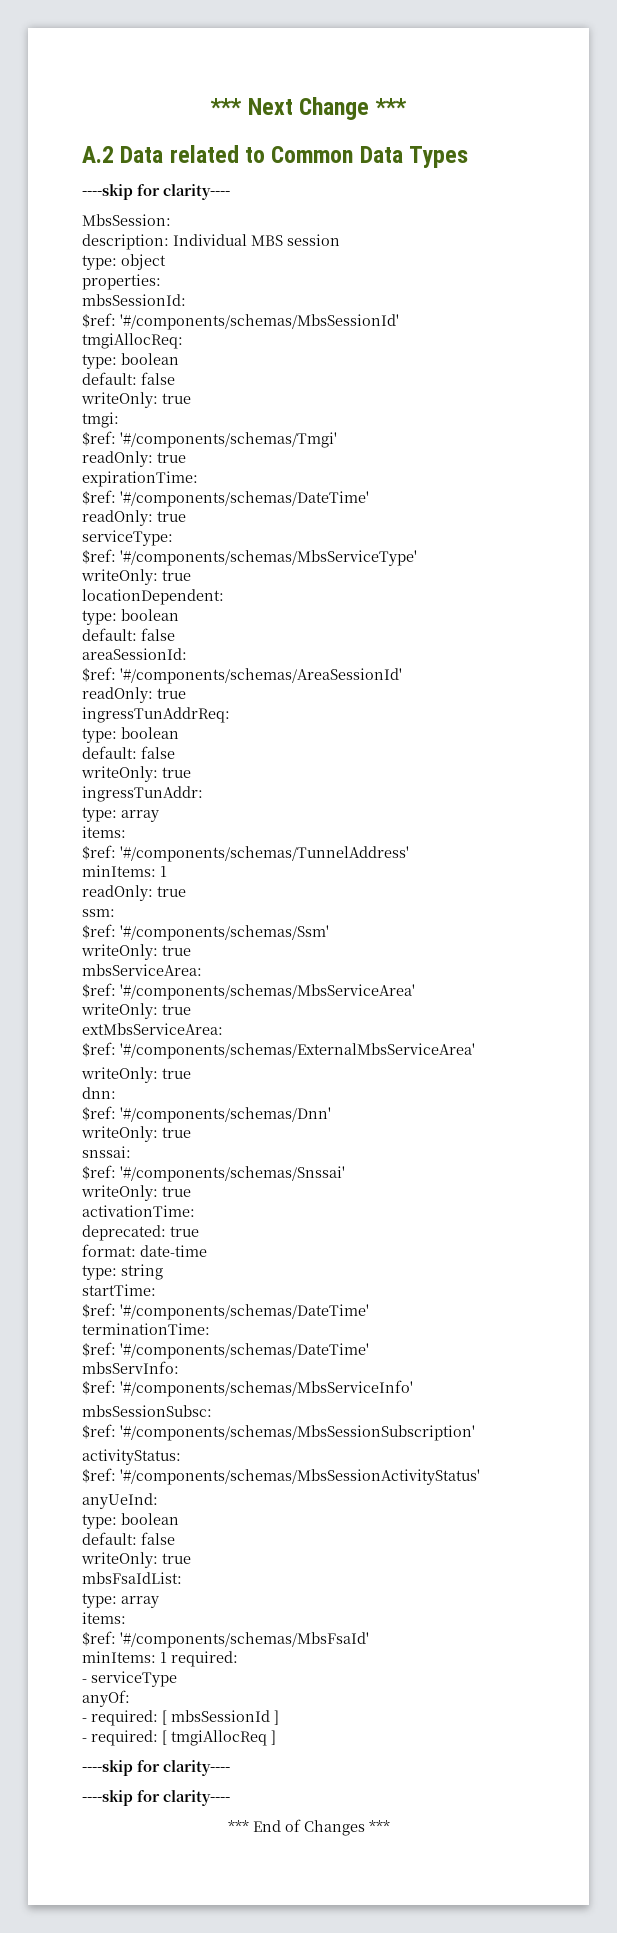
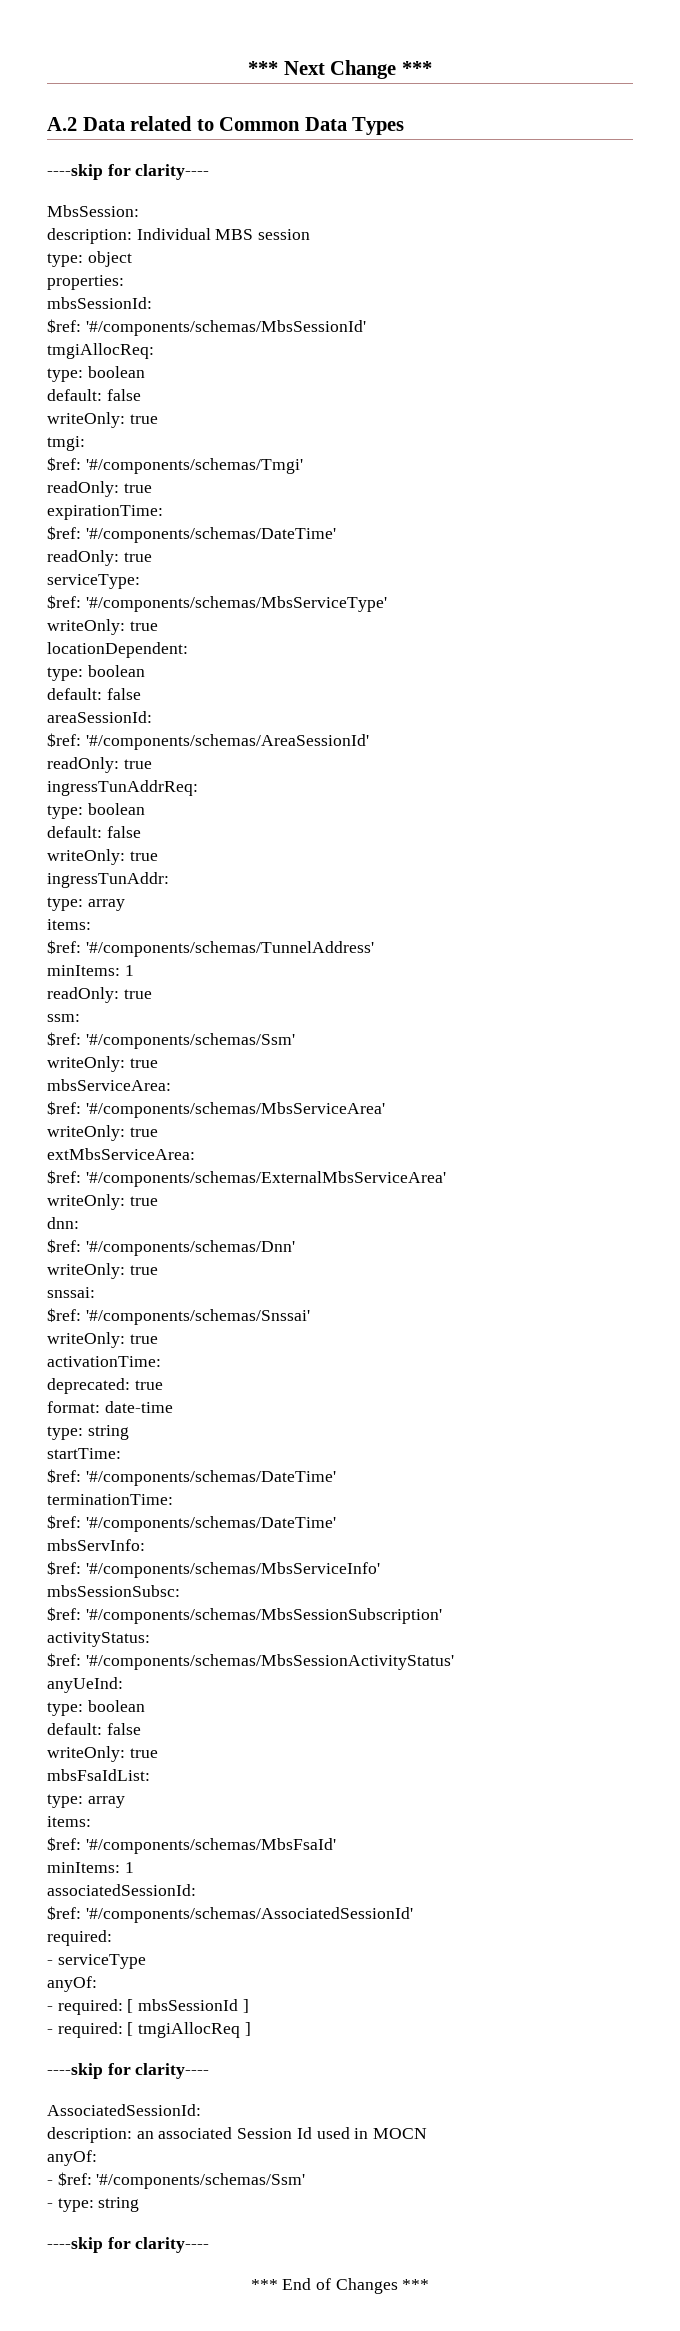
(167, 1657) none -> [47,1884,196,1896] [47,1906,413,1923] // associatedSessionId: // $ref: '#/components/schemas/AssociatedSessionId' //
(230, 1768) none -> [47,2104,201,2116] [47,2127,428,2143] [47,2150,97,2166] [47,2172,306,2189] [47,2197,140,2212] // AssociatedSessionId: // description: an associated Session Id used in MOCN // anyOf: // - $ref: '#/components/schemas/Ssm' // - type: string

